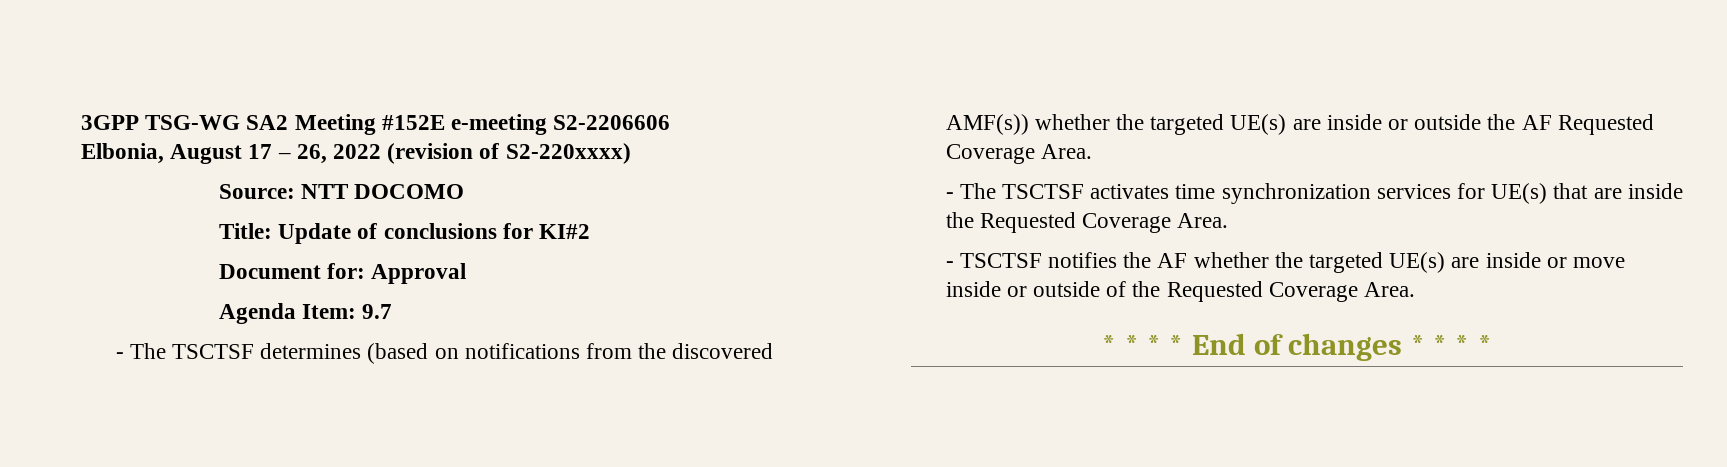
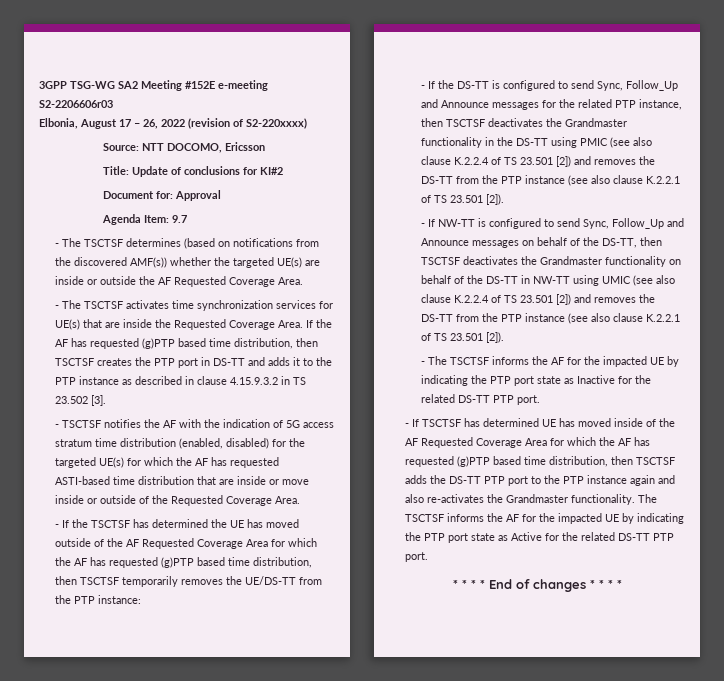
[553,115,671,130] S2-2206606 -> [39,100,113,108] S2-2206606r03
[354,184,465,199] DOCOMO -> [167,142,266,153] DOCOMO, Ericsson
(1229, 220) none -> [306,319,333,328] [55,338,319,349] [55,357,333,368] [55,376,307,385] [55,395,107,406] If the AF has requested (g)PTP based time distribution, then TSCTSF creates the PTP port in DS-TT and adds it to the PTP instance as described in clause 4.15.9.3.2 in TS 23.502 [3].
[1193,252,1446,273] whether the targeted UE(s) -> [179,419,335,428] [55,438,306,449] [55,457,280,468] [55,476,217,485] with the indication of 5G access stratum time distribution (enabled, disabled) for the targeted UE(s) for which the AF has requested ASTI-based time distribution that
(1415, 289) none -> [55,519,300,528] [55,538,318,549] [55,557,313,568] [55,576,323,587] [55,595,142,604] [421,80,679,91] [421,99,683,110] [421,118,628,127] [421,137,653,148] [421,156,656,167] [421,175,681,186] [421,194,505,205] [421,218,685,229] [421,237,663,248] [421,256,682,267] [421,275,676,286] [421,294,656,305] [421,313,681,324] [421,332,505,343] [421,356,680,367] [421,375,652,386] [421,394,541,405] [405,418,676,427] [405,437,651,448] [405,456,676,467] [405,475,676,486] [405,494,658,505] [405,513,685,524] [405,532,675,543] [405,552,429,562] // - If the TSCTSF has determined the UE has moved outside of the AF Requested Coverage Area for which the AF has requested (g)PTP based time distribution, then TSCTSF temporarily removes the UE/DS-TT from the PTP instance: // - If the DS-TT is configured to send Sync, Follow_Up and Announce messages for the related PTP instance, then TSCTSF deactivates the Grandmaster functionality in the DS-TT using PMIC (see also clause K.2.2.4 of TS 23.501 [2]) and removes the DS-TT from the PTP instance (see also clause K.2.2.1 of TS 23.501 [2]). // - If NW-TT is configured to send Sync, Follow_Up and Announce messages on behalf of the DS-TT, then TSCTSF deactivates the Grandmaster functionality on behalf of the DS-TT in NW-TT using UMIC (see also clause K.2.2.4 of TS 23.501 [2]) and removes the DS-TT from the PTP instance (see also clause K.2.2.1 of TS 23.501 [2]). // - The TSCTSF informs the AF for the impacted UE by indicating the PTP port state as Inactive for the related DS-TT PTP port. // - If TSCTSF has determined UE has moved inside of the AF Requested Coverage Area for which the AF has requested (g)PTP based time distribution, then TSCTSF adds the DS-TT PTP port to the PTP instance again and also re-activates the Grandmaster functionality. The TSCTSF informs the AF for the impacted UE by indicating the PTP port state as Active for the related DS-TT PTP port.

